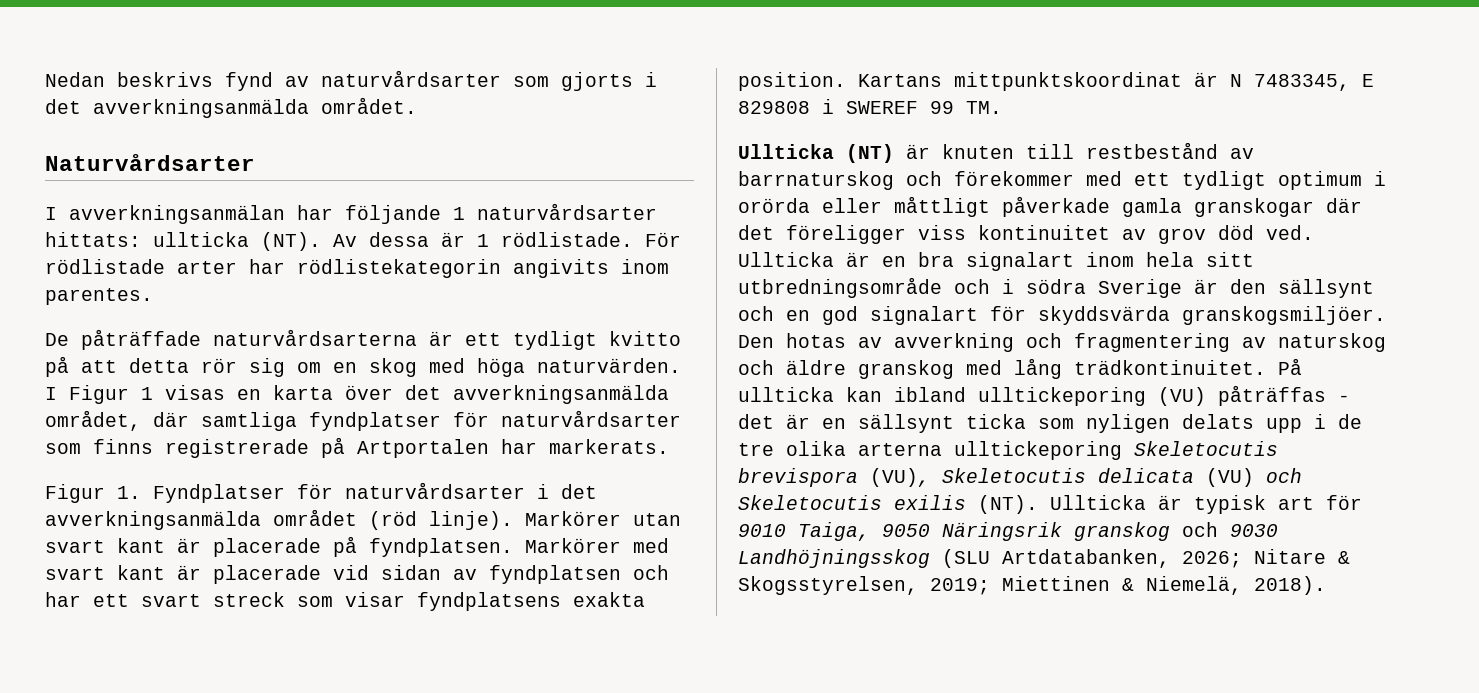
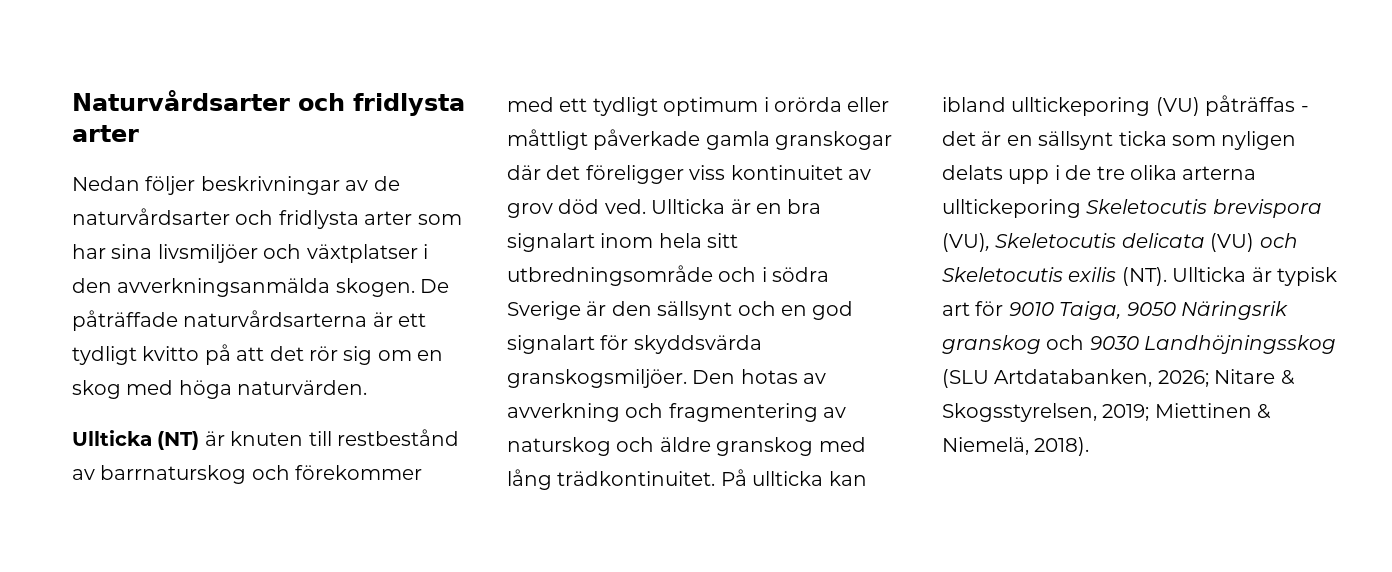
[45,70,657,91] [45,97,417,118] [45,154,255,171] [45,203,657,224] [45,232,681,251] [45,259,669,278] [45,288,153,305] Nedan beskrivs fynd av naturvårdsarter som gjorts i det avverkningsanmälda området. // Naturvårdsarter // I avverkningsanmälan har följande 1 naturvårdsarter hittats: ullticka (NT). Av dessa är 1 rödlistade. För rödlistade arter har rödlistekategorin angivits inom parentes. // -> [72,90,465,116] [72,125,139,142] [72,176,400,195] [72,208,462,229] [72,244,428,263] [72,278,415,297] Naturvårdsarter och fridlysta arter // Nedan följer beskrivningar av de naturvårdsarter och fridlysta arter som har sina livsmiljöer och växtplatser i den avverkningsanmälda skogen.
[129,358,189,373] detta -> [269,346,304,361] det
[45,385,669,404] [45,410,681,431] [45,437,669,458] [45,482,597,503] [45,509,681,530] [45,536,669,557] [45,565,669,584] [45,592,645,611] [738,72,1374,91] [738,99,1002,114] I Figur 1 visas en karta över det avverkningsanmälda området, där samtliga fyndplatser för naturvårdsarter som finns registrerade på Artportalen har markerats. // Figur 1. Fyndplatser för naturvårdsarter i det avverkningsanmälda området (röd linje). Markörer utan svart kant är placerade på fyndplatsen. Markörer med svart kant är placerade vid sidan av fyndplatsen och har ett svart streck som visar fyndplatsens exakta position. Kartans mittpunktskoordinat är N 7483345, E 829808 i SWEREF 99 TM. -> (368, 387) none

